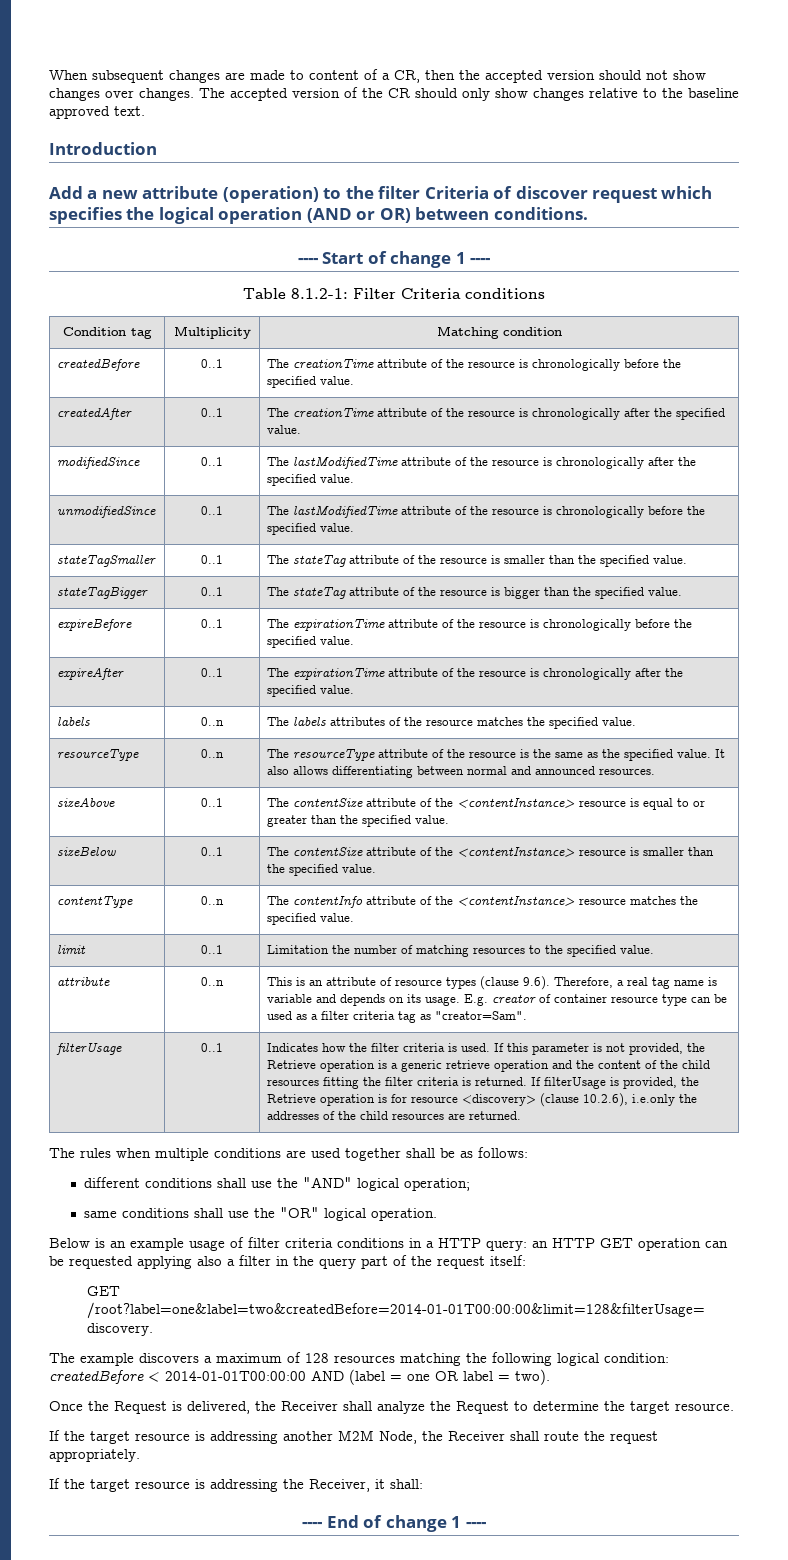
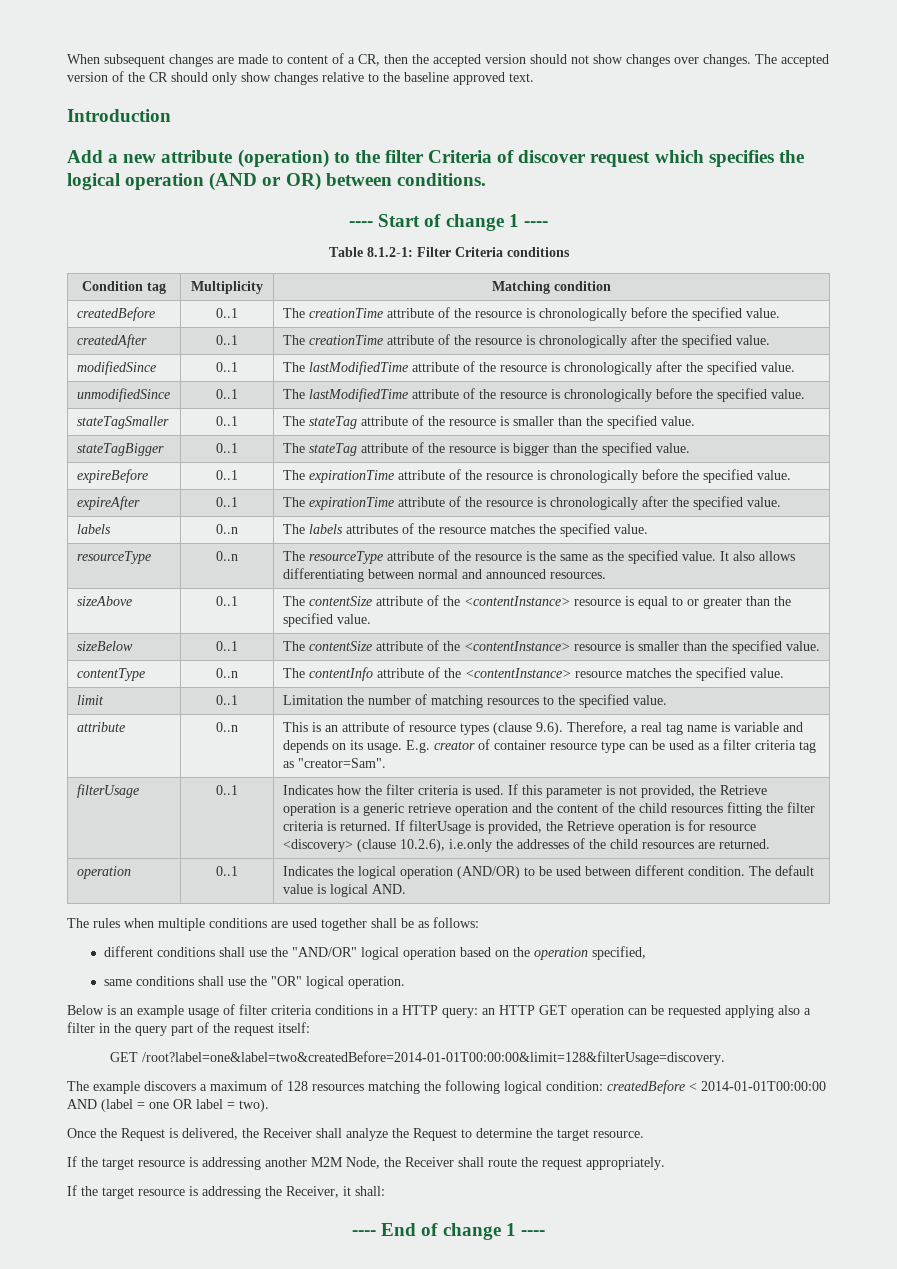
(522, 1115) none -> [76,866,131,879] [216,866,239,876] [282,865,814,879] [282,884,406,897] // operation | 0..1 | Indicates the logical operation (AND/OR) to be used between different condition. The default value is logical AND.
[302,1177,470,1191] "AND" logical operation; -> [291,946,646,960] "AND/OR" logical operation based on the operation specified,

